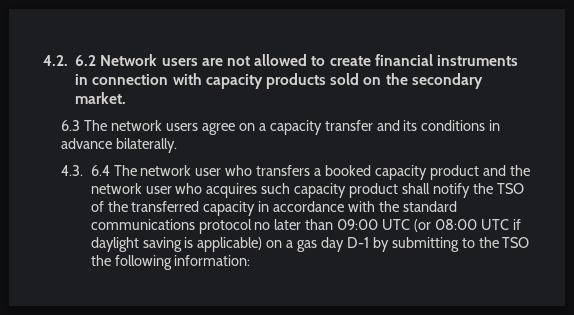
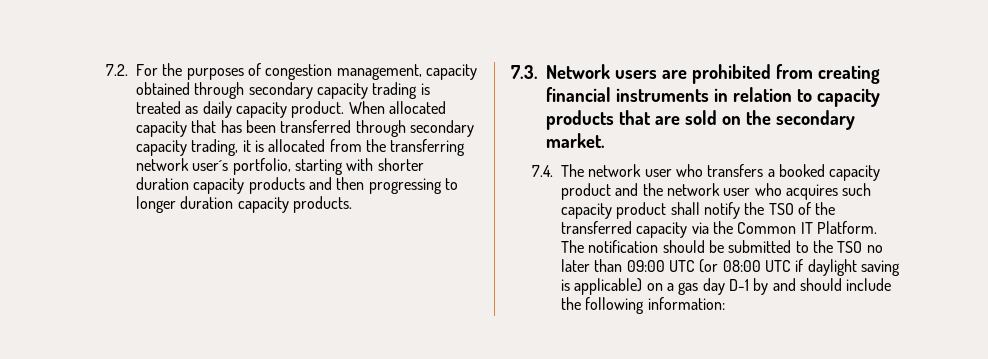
[43,54,518,66] [75,73,326,89] 4.2. 6.2 Network users are not allowed to create financial instruments in connection with capacity products -> [106,63,477,80] [136,82,430,99] [136,101,447,118] [136,120,475,137] [136,139,466,156] [136,158,424,175] [136,177,459,194] [136,196,353,213] [511,64,880,84] [545,87,880,107] [545,110,680,130] 7.2. For the purposes of congestion management, capacity obtained through secondary capacity trading is treated as daily capacity product. When allocated capacity that has been transferred through secondary capacity trading, it is allocated from the transferring network user´s portfolio, starting with shorter duration capacity products and then progressing to longer duration capacity products. // 7.3. Network users are prohibited from creating financial instruments in relation to capacity products that are
[61,120,501,135] [61,138,178,153] [61,165,110,176] 6.3 The network users agree on a capacity transfer and its conditions in advance bilaterally. // 4.3. 6.4 -> [532,165,554,177] 7.4.
[258,201,457,212] [90,219,252,234] in accordance with the standard communications protocol -> [691,221,878,234] [561,240,863,253] via the Common IT Platform. The notification should be submitted to the TSO
[391,237,530,252] submitting to the TSO -> [772,278,892,291] and should include

